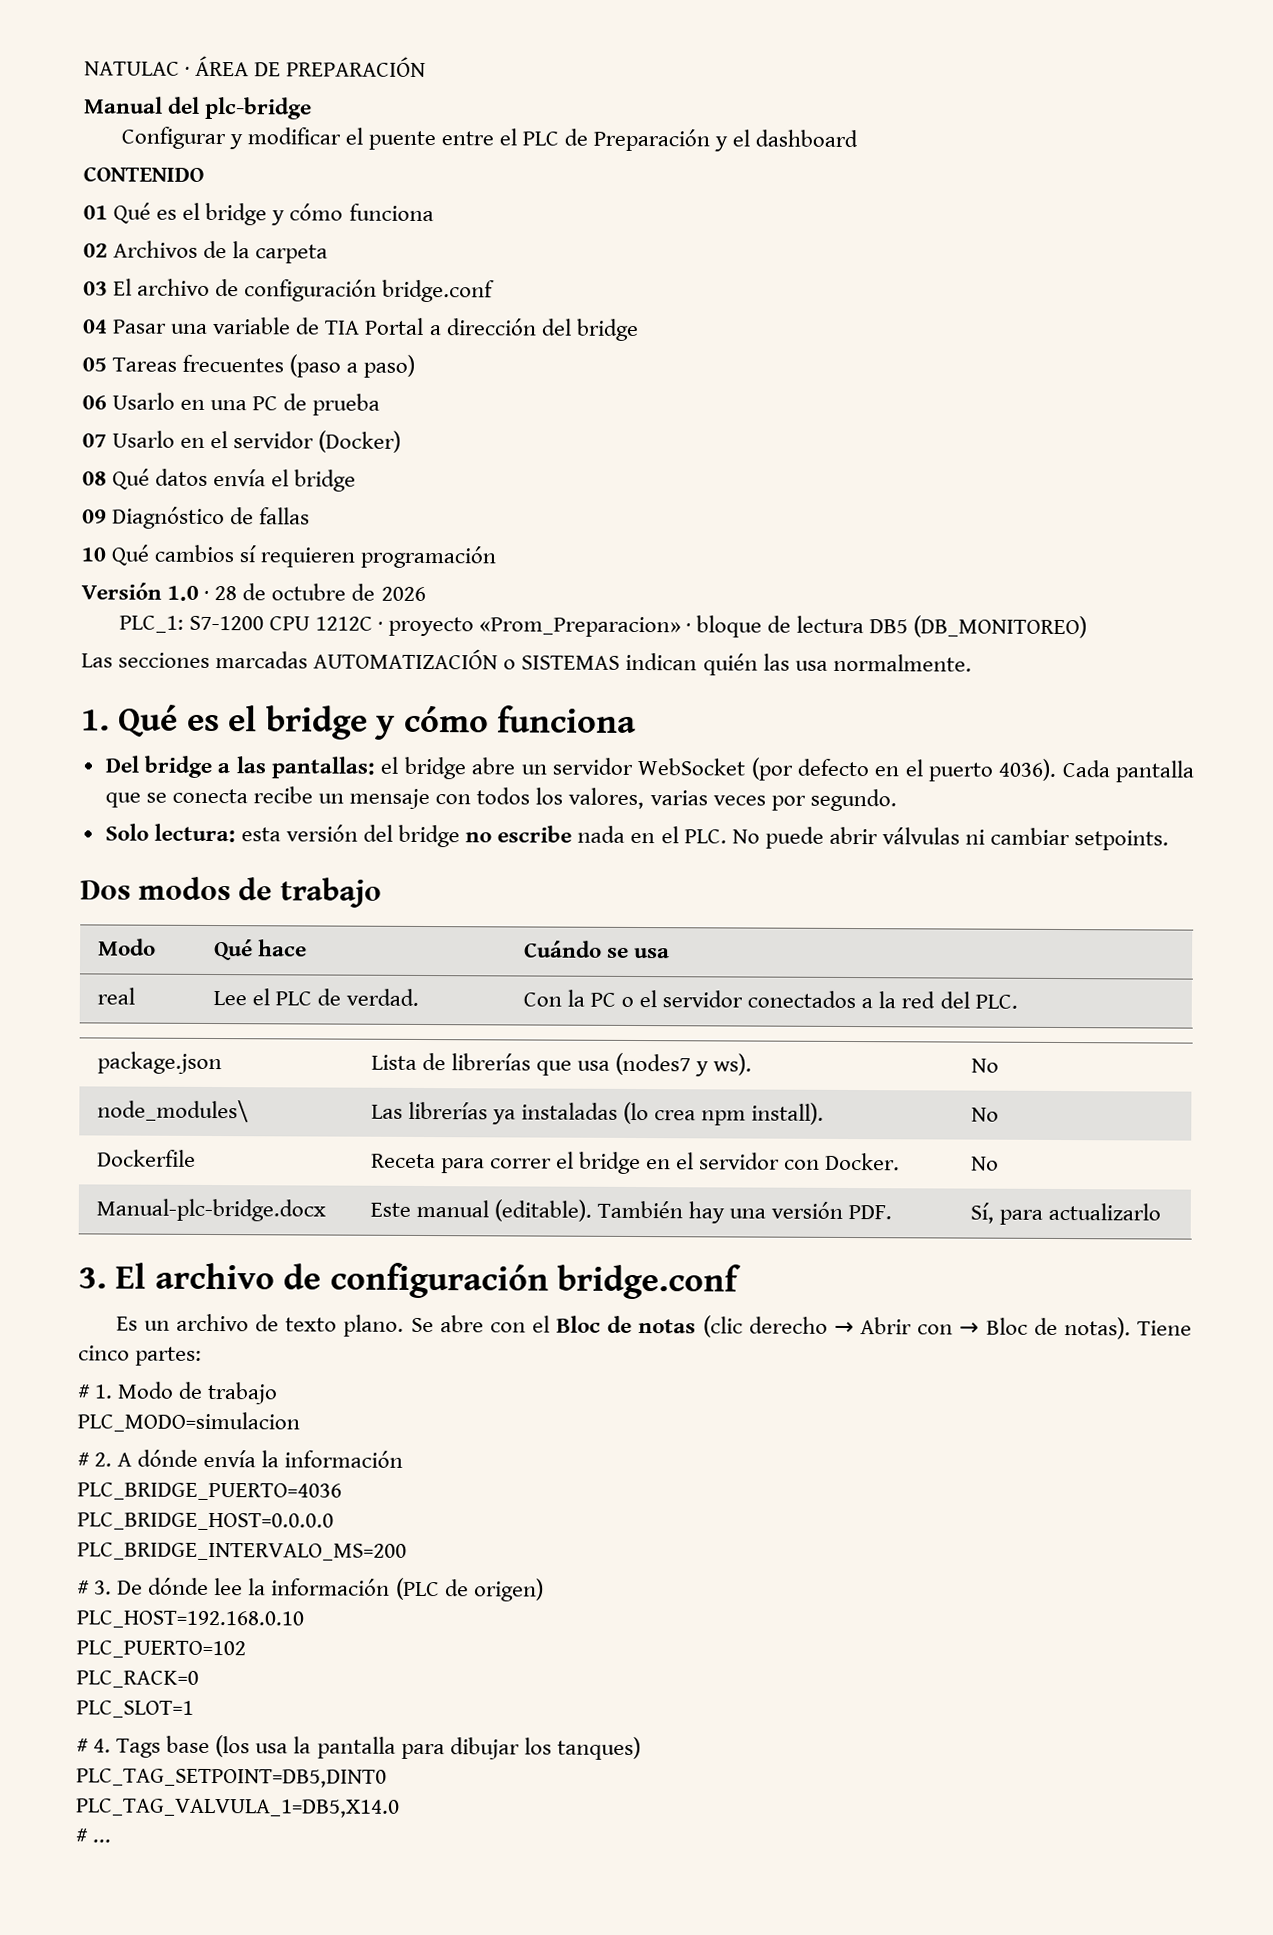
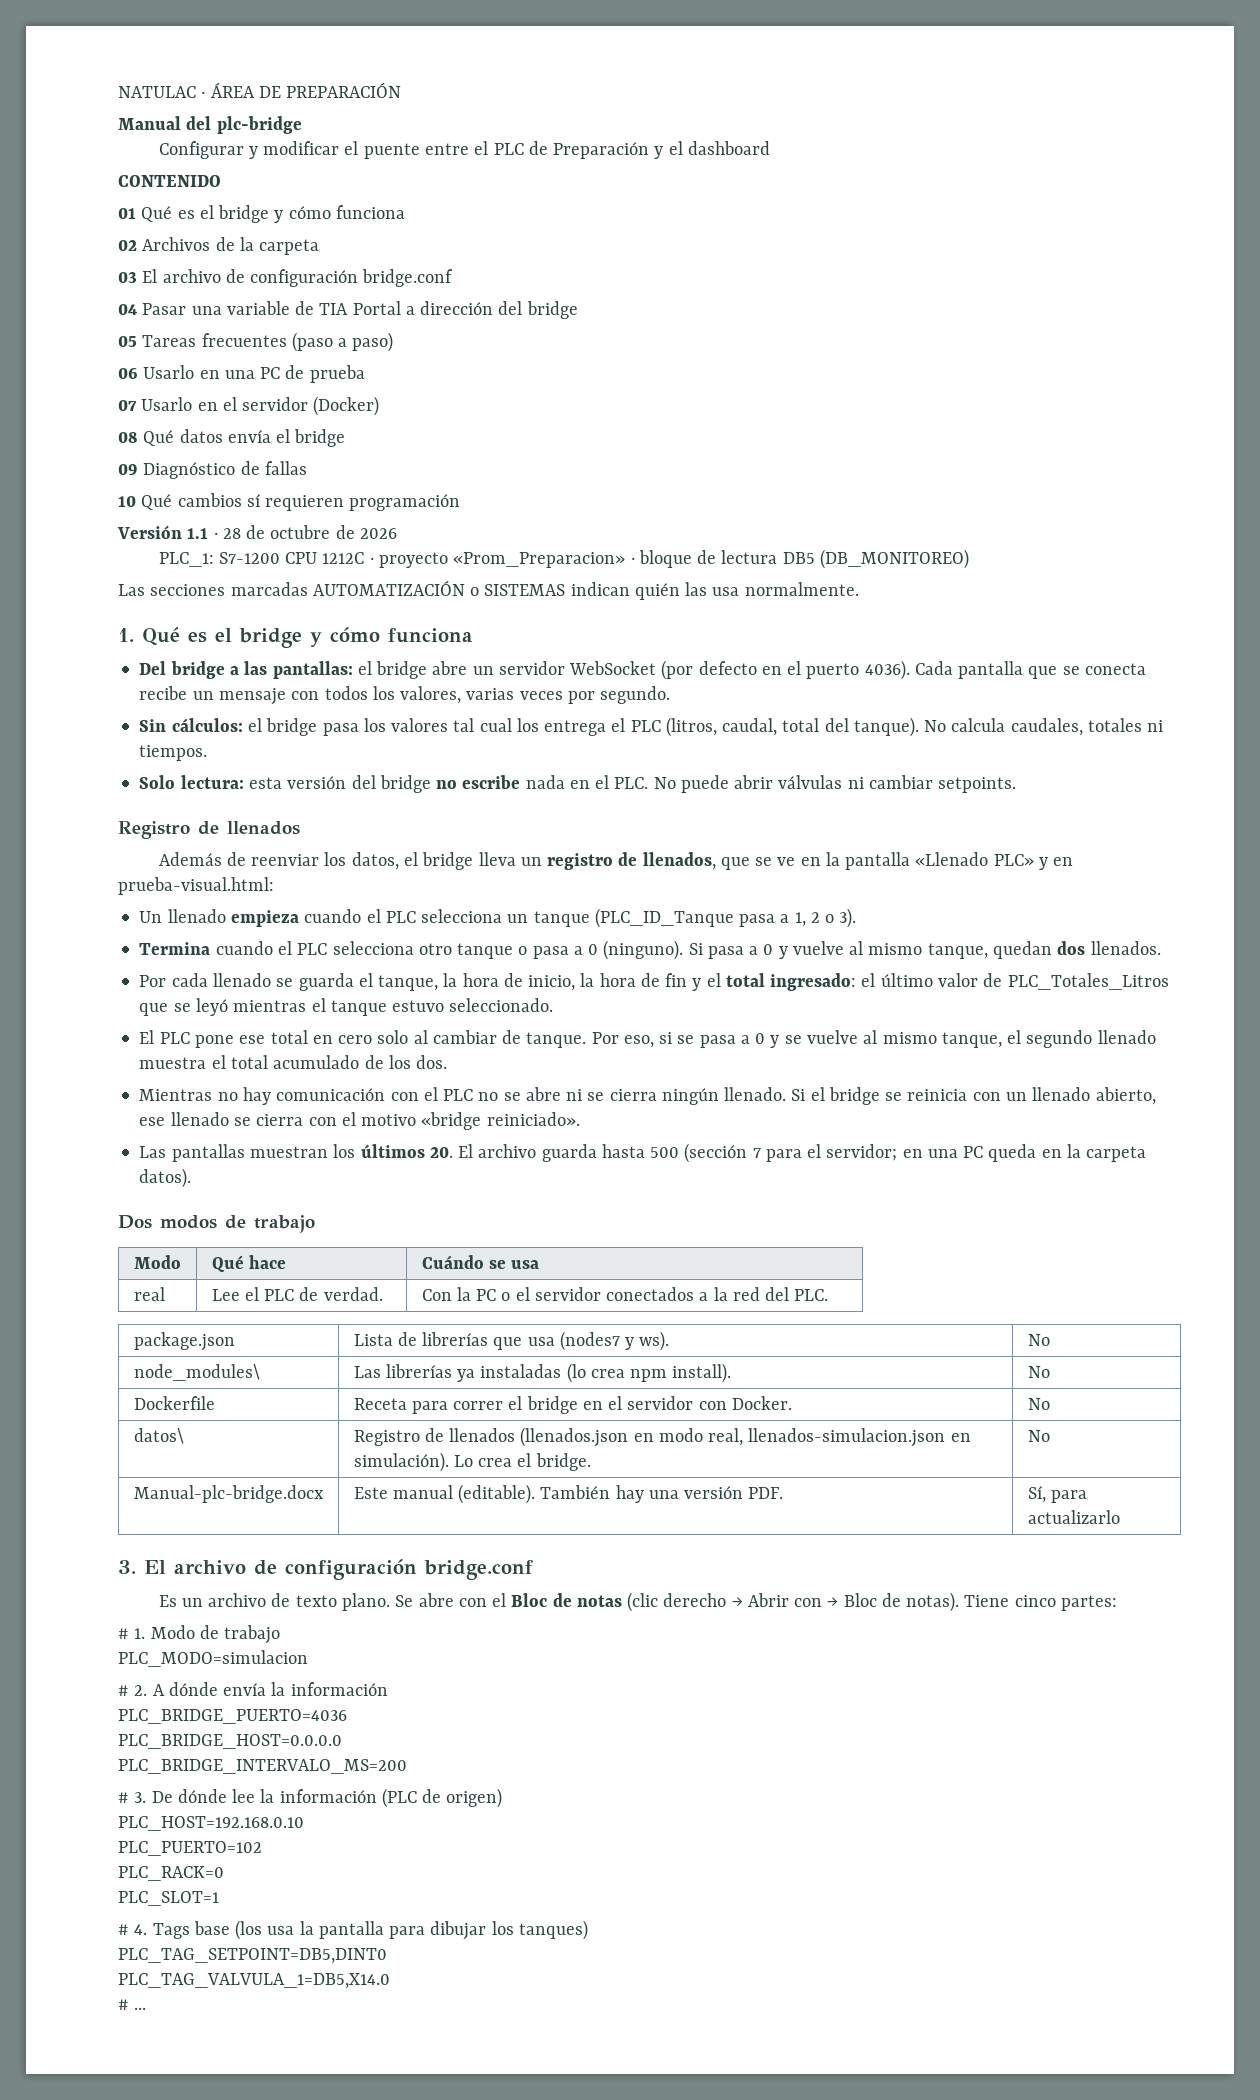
[167,585,200,601] 1.0 -> [187,528,209,539] 1.1
(897, 800) none -> [139,717,1164,737] [139,745,208,761] // Sin cálculos: el bridge pasa los valores tal cual los entrega el PLC (litros, caudal, total del tanque). No calcula caudales, totales ni tiempos.
(1170, 840) none -> [118,821,300,839] [158,852,1074,870] [118,877,274,895] [139,908,857,928] [139,940,1161,960] [139,973,1169,991] [139,998,554,1016] [139,1030,1156,1048] [139,1055,448,1069] [139,1087,1156,1105] [139,1112,580,1130] [139,1143,1147,1163] [139,1168,192,1188] // Registro de llenados // Además de reenviar los datos, el bridge lleva un registro de llenados, que se ve en la pantalla «Llenado PLC» y en prueba-visual.html: // Un llenado empieza cuando el PLC selecciona un tanque (PLC_ID_Tanque pasa a 1, 2 o 3). // Termina cuando el PLC selecciona otro tanque o pasa a 0 (ninguno). Si pasa a 0 y vuelve al mismo tanque, quedan dos llenados. // Por cada llenado se guarda el tanque, la hora de inicio, la hora de fin y el total ingresado: el último valor de PLC_Totales_Litros que se leyó mientras el tanque estuvo seleccionado. // El PLC pone ese total en cero solo al cambiar de tanque. Por eso, si se pasa a 0 y se vuelve al mismo tanque, el segundo llenado muestra el total acumulado de los dos. // Mientras no hay comunicación con el PLC no se abre ni se cierra ningún llenado. Si el bridge se reinicia con un llenado abierto, ese llenado se cierra con el motivo «bridge reiniciado». // Las pantallas muestran los últimos 20. El archivo guarda hasta 500 (sección 7 para el servidor; en una PC queda en la carpeta datos).
(999, 1163) none -> [133,1428,184,1444] [353,1427,971,1447] [353,1452,591,1472] [1027,1430,1050,1442] // datos\ | Registro de llenados (llenados.json en modo real, llenados-simulacion.json en simulación). Lo crea el bridge. | No

